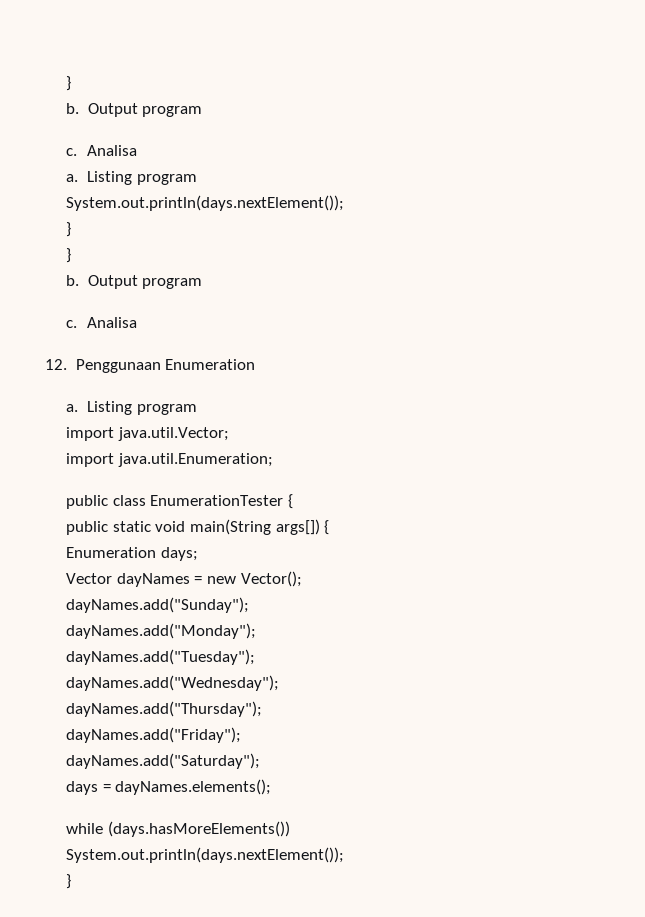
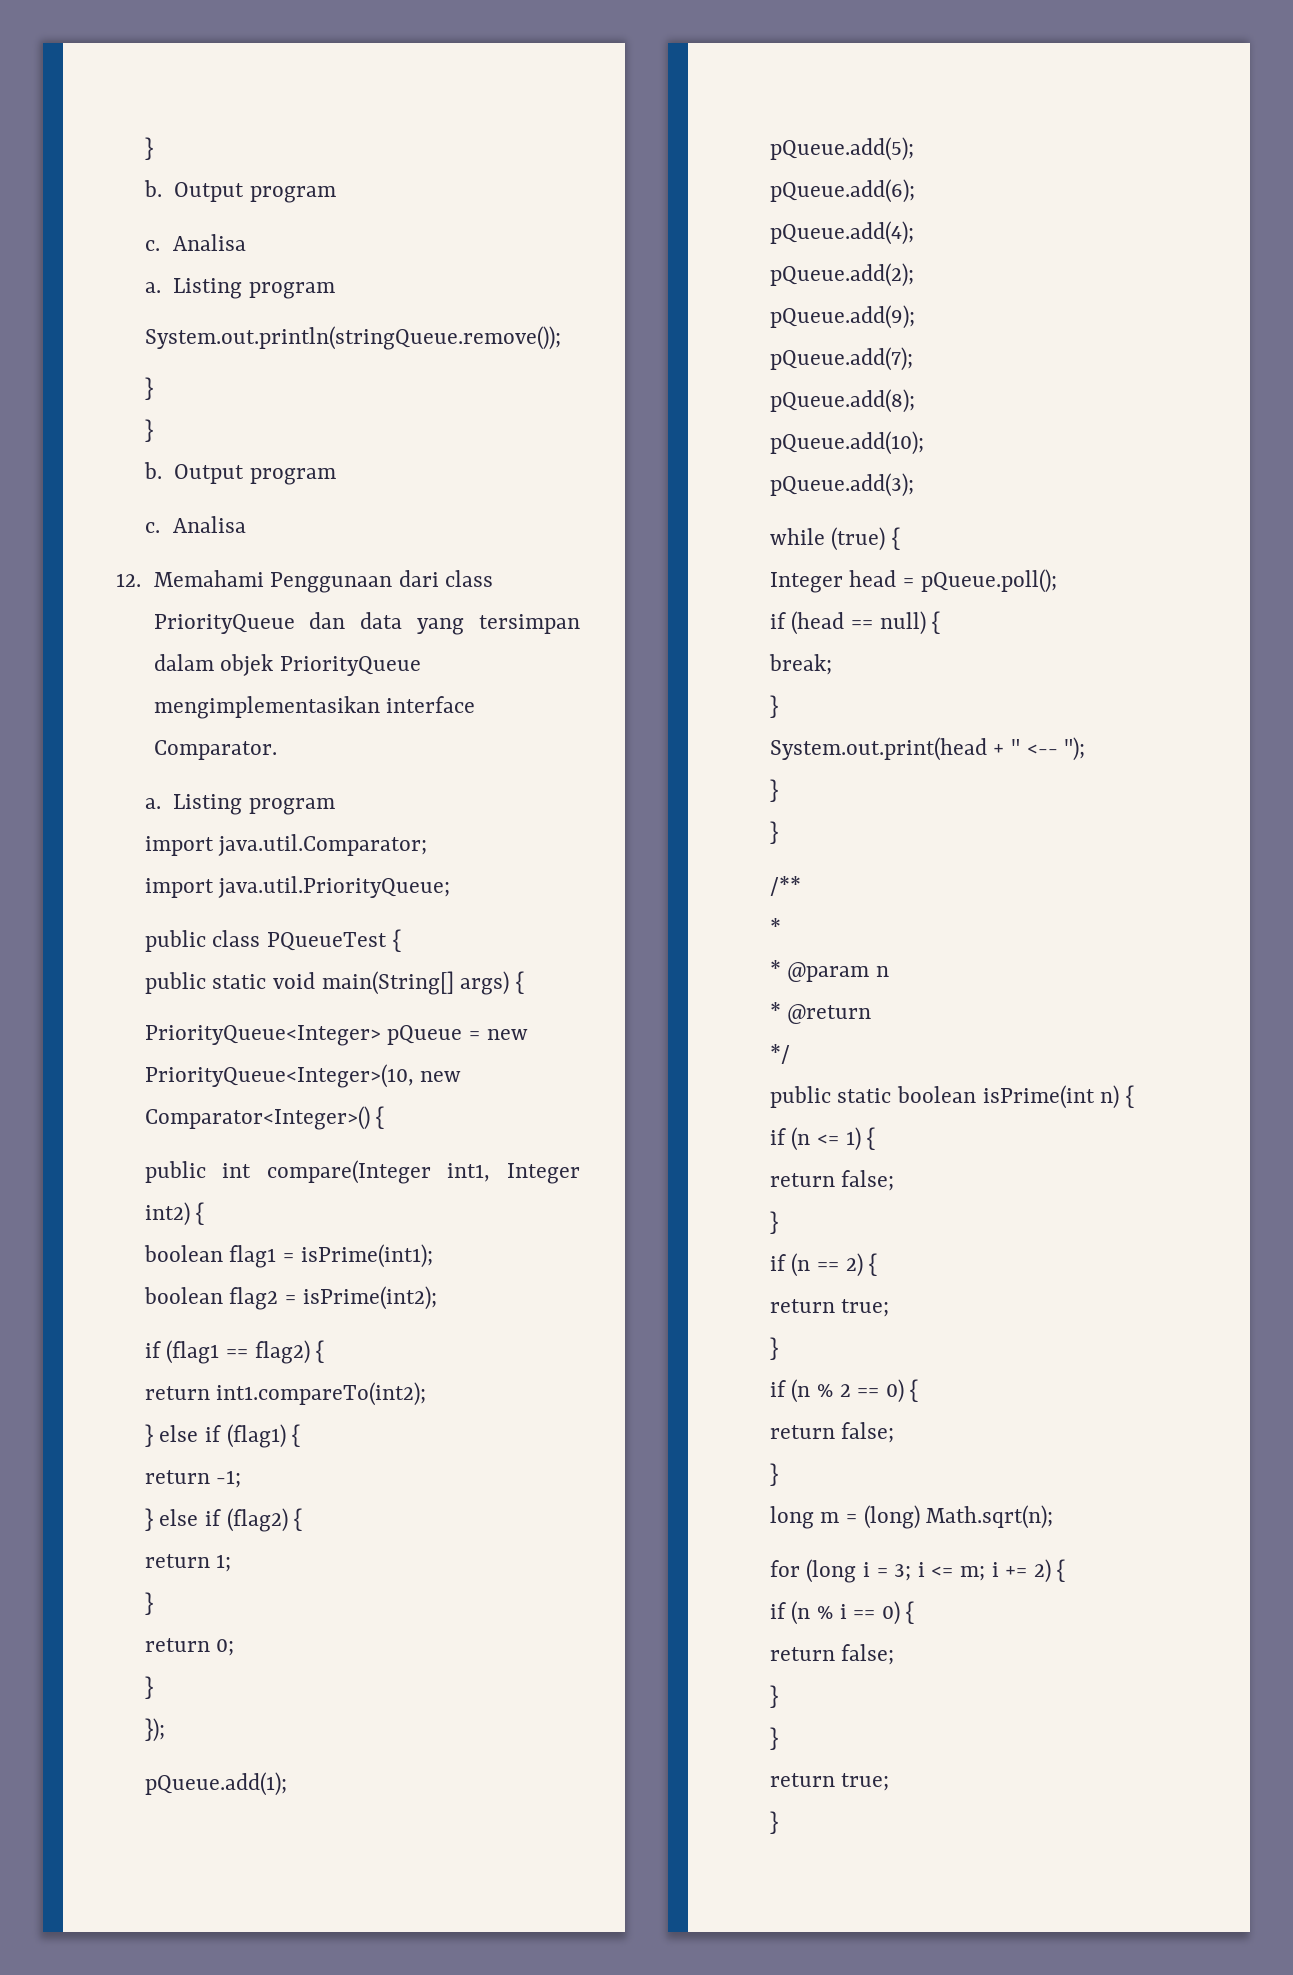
[66,195,345,211] System.out.println(days.nextElement()); -> [144,326,561,350] System.out.println(stringQueue.remove());
[75,359,256,373] Penggunaan Enumeration -> [153,570,494,593] [153,612,580,635] [153,654,421,676] [153,696,476,719] [153,740,277,760] Memahami Penggunaan dari class PriorityQueue dan data yang tersimpan dalam objek PriorityQueue mengimplementasikan interface Comparator.
[117,427,229,441] [66,453,273,467] java.util.Vector; // import java.util.Enumeration; -> [218,834,428,856] [144,876,451,898] java.util.Comparator; // import java.util.PriorityQueue;
[150,495,284,506] EnumerationTester -> [266,932,387,951] PQueueTest
[189,519,330,535] [66,547,198,561] [66,571,302,587] [66,597,250,613] [66,623,257,639] [66,649,256,665] [66,675,280,691] [66,701,263,717] [66,727,242,743] [66,753,261,769] [66,779,272,795] [66,821,290,837] [66,847,345,863] main(String args[]) { // Enumeration days; // Vector dayNames = new Vector(); // dayNames.add("Sunday"); // dayNames.add("Monday"); // dayNames.add("Tuesday"); // dayNames.add("Wednesday"); // dayNames.add("Thursday"); // dayNames.add("Friday"); // dayNames.add("Saturday"); // days = dayNames.elements(); // while (days.hasMoreElements()) // System.out.println(days.nextElement()); -> [321,971,524,995] [144,1025,528,1046] [144,1064,462,1088] [144,1106,385,1130] [144,1160,580,1184] [144,1202,205,1226] [143,1244,433,1268] [143,1286,437,1310] [144,1340,325,1364] [144,1382,427,1406] [144,1424,301,1448] [144,1470,242,1488] [144,1508,303,1532] [144,1554,232,1572] [144,1592,153,1615] [144,1638,235,1656] [144,1676,153,1699] [144,1718,165,1742] [144,1772,287,1796] [769,137,914,161] [769,179,915,203] [769,221,914,245] [769,263,914,287] [769,305,915,329] [769,347,913,371] [769,389,915,413] [769,431,924,455] [769,473,914,497] [769,527,900,551] [769,569,1057,593] [769,611,941,635] [768,654,832,675] [769,695,778,718] [769,737,1086,761] [769,779,778,802] [769,821,778,844] [769,876,801,896] [769,918,781,935] [769,960,889,982] [769,1002,872,1024] [769,1044,790,1064] [769,1085,1134,1109] [769,1127,876,1151] [769,1170,895,1191] [769,1211,778,1234] [769,1253,878,1277] [769,1299,890,1317] [769,1337,778,1360] [769,1379,919,1403] [769,1422,895,1443] [769,1463,778,1486] [769,1505,1054,1529] [769,1559,1066,1583] [769,1601,915,1625] [769,1644,895,1665] [769,1685,778,1708] [769,1727,778,1750] [769,1773,890,1791] main(String[] args) { // PriorityQueue<Integer> pQueue = new PriorityQueue<Integer>(10, new Comparator<Integer>() { // public int compare(Integer int1, Integer int2) { // boolean flag1 = isPrime(int1); // boolean flag2 = isPrime(int2); // if (flag1 == flag2) { // return int1.compareTo(int2); // } else if (flag1) { // return -1; // } else if (flag2) { // return 1; // } // return 0; // } // }); // pQueue.add(1); // pQueue.add(5); // pQueue.add(6); // pQueue.add(4); // pQueue.add(2); // pQueue.add(9); // pQueue.add(7); // pQueue.add(8); // pQueue.add(10); // pQueue.add(3); // while (true) { // Integer head = pQueue.poll(); // if (head == null) { // break; // } // System.out.print(head + " <-- "); // } // } // /** // * // * @param n // * @return // */ // public static boolean isPrime(int n) { // if (n <= 1) { // return false; // } // if (n == 2) { // return true; // } // if (n % 2 == 0) { // return false; // } // long m = (long) Math.sqrt(n); // for (long i = 3; i <= m; i += 2) { // if (n % i == 0) { // return false; // } // } // return true;

